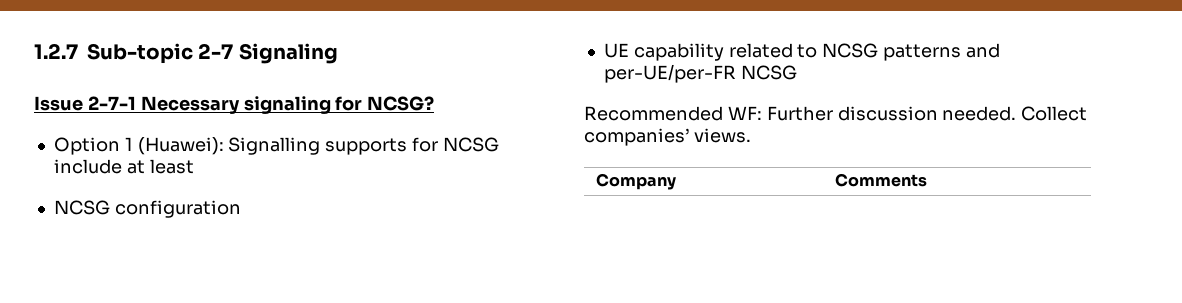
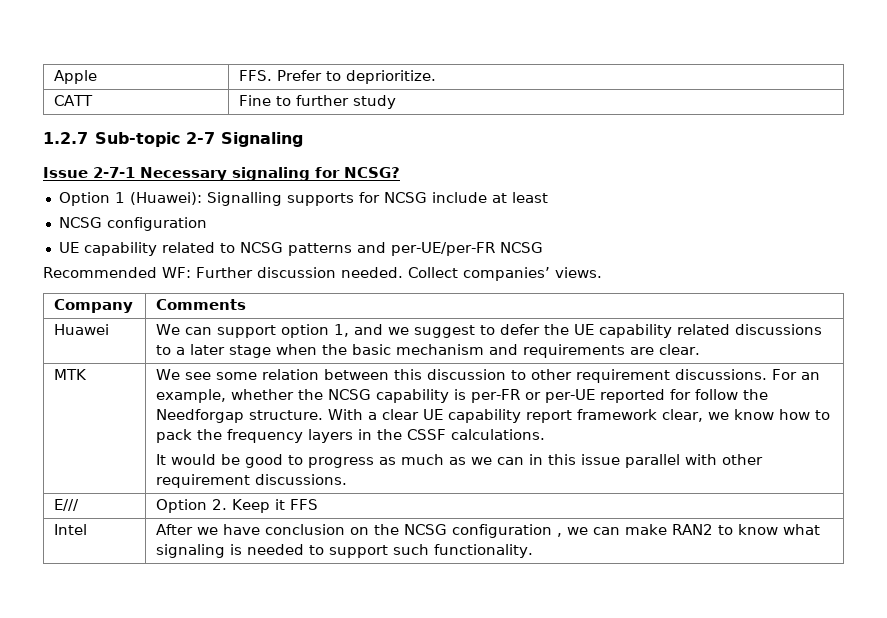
(34, 51) none -> [54,70,98,84] [239,70,437,84] [54,95,94,106] [239,95,397,109] Apple | FFS. Prefer to deprioritize. // CATT | Fine to further study //
(927, 180) none -> [54,324,110,335] [156,324,823,338] [156,344,701,358] [54,369,88,380] [156,369,821,383] [156,389,769,403] [156,409,831,423] [156,429,546,443] [156,454,764,468] [156,474,348,488] [54,499,80,511] [156,499,319,513] [54,524,88,535] [156,524,821,538] [156,544,534,558] // Huawei | We can support option 1, and we suggest to defer the UE capability related discussions to a later stage when the basic mechanism and requirements are clear. // MTK | We see some relation between this discussion to other requirement discussions. For an example, whether the NCSG capability is per-FR or per-UE reported for follow the Needforgap structure. With a clear UE capability report framework clear, we know how to pack the frequency layers in the CSSF calculations. // It would be good to progress as much as we can in this issue parallel with other requirement discussions. // E/// | Option 2. Keep it FFS // Intel | After we have conclusion on the NCSG configuration , we can make RAN2 to know what signaling is needed to support such functionality.

